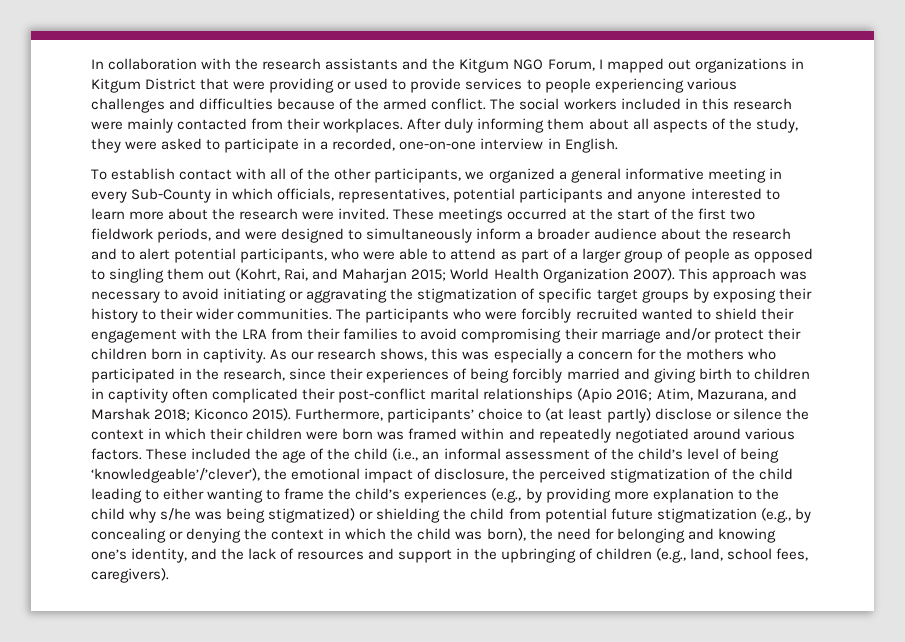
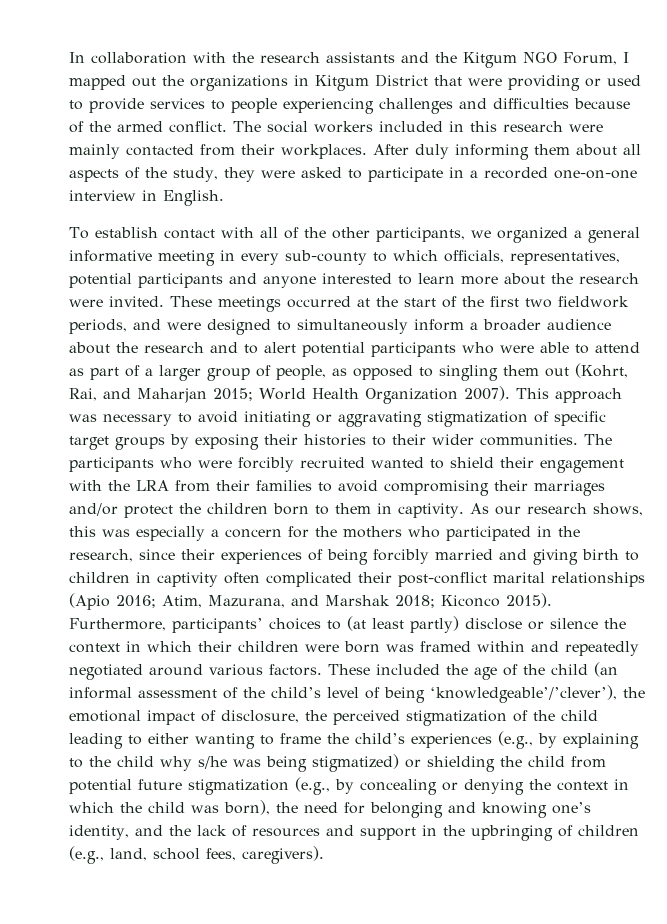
(691, 64) none -> [162,75,184,86] the
[686,78,737,90] various -> (374, 106) none
[332,138,396,151] recorded, -> [483,167,548,179] recorded
[131,188,229,203] Sub-County in -> [285,250,387,265] sub-county to
[240,248,328,263] participants, -> [371,342,456,357] participants
[683,248,730,263] people -> [276,365,326,380] people,
[390,288,414,300] the -> (422, 419) none
[91,308,138,323] history -> [304,434,366,446] histories
[600,328,661,343] marriage -> [534,480,605,496] marriages
[767,328,801,340] their -> [179,503,201,514] the
(183, 354) none -> [315,503,371,515] to them
[478,408,524,420] choice -> [269,618,321,630] choices
[392,448,440,461] (i.e., an -> [594,662,618,677] (an
[545,488,734,503] providing more explanation -> [563,733,639,749] explaining

